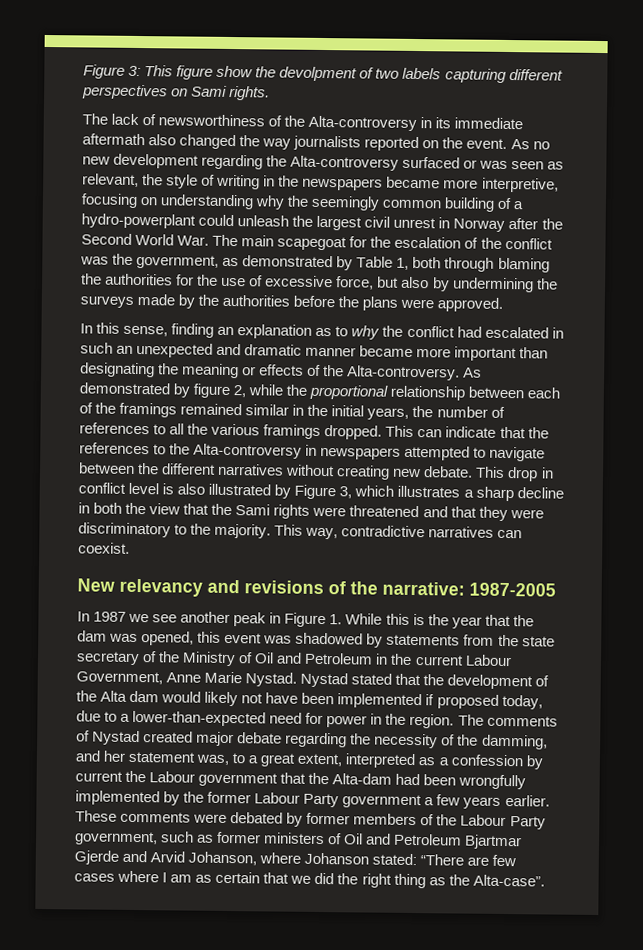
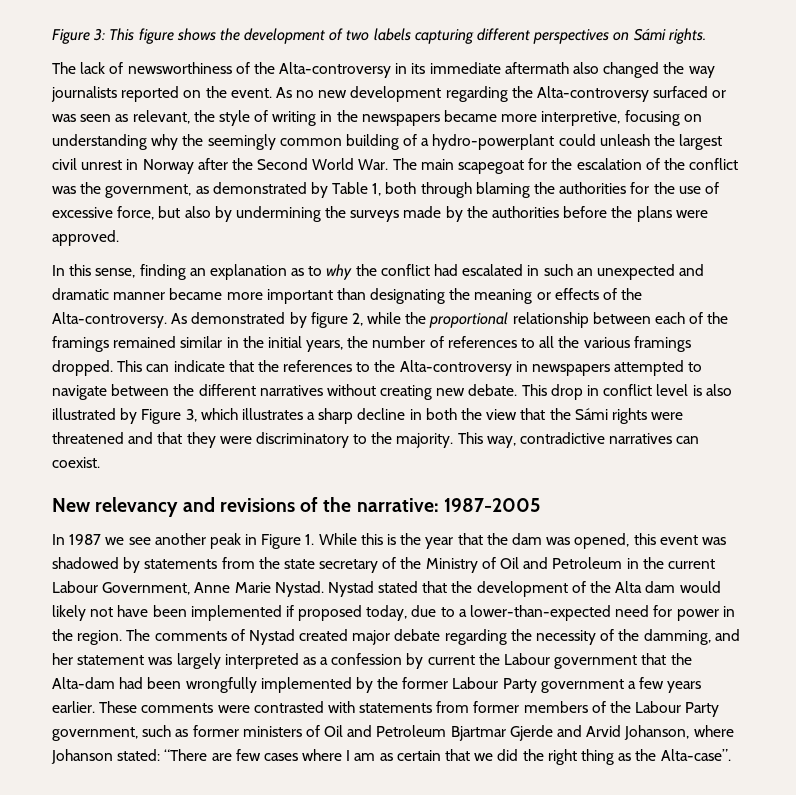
[216,65,358,82] show the devolpment -> [176,28,326,44] shows the development
[191,85,228,97] Sami -> [633,28,666,41] Sámi
[235,504,271,516] Sami -> [574,408,608,420] Sámi
[196,753,343,767] was, to a great extent, -> [148,653,221,669] was largely
[230,812,304,827] debated by -> [253,701,470,713] contrasted with statements from

